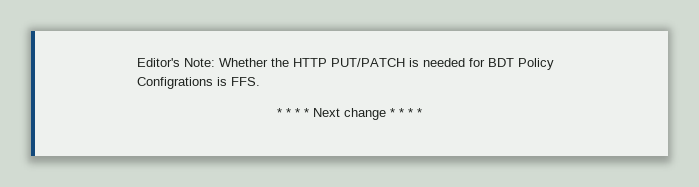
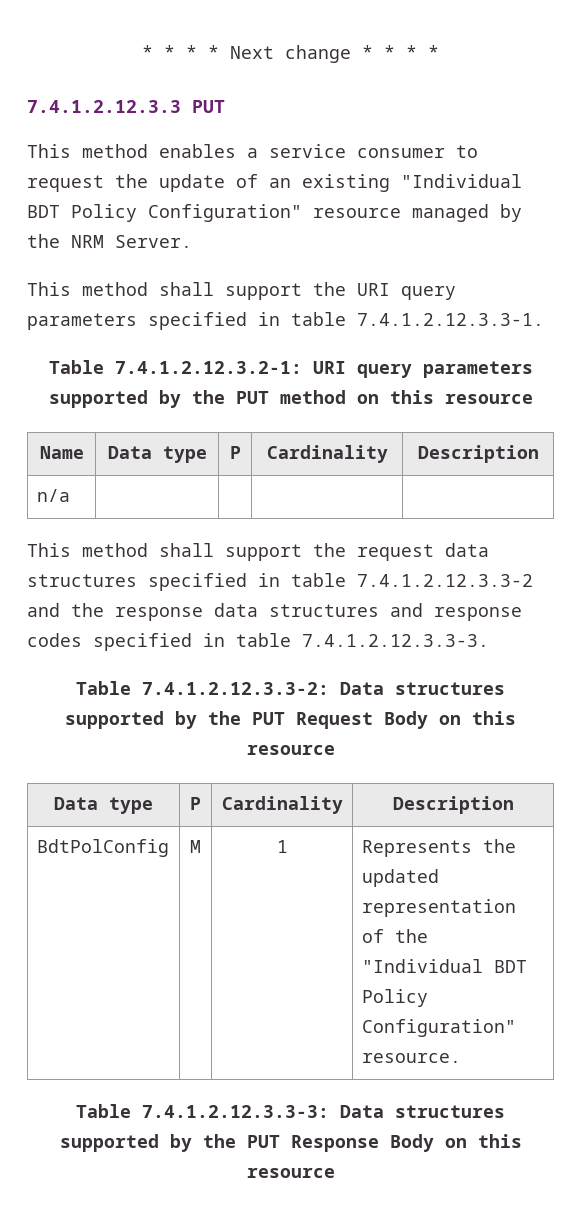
[137,58,555,70] [137,77,261,89] Editor's Note: Whether the HTTP PUT/PATCH is needed for BDT Policy Configrations is FFS. // -> (142, 52) none
(422, 112) none -> [27,100,225,113] [27,144,478,158] [27,174,522,192] [27,204,522,222] [27,234,192,248] [27,282,456,300] [27,312,544,330] [48,360,533,378] [48,390,533,408] [39,446,84,459] [107,446,207,463] [229,446,241,459] [266,445,388,463] [417,445,539,463] [36,489,70,502] [27,543,489,561] [27,573,533,591] [27,603,522,621] [27,633,489,651] [76,681,505,695] [65,711,516,729] [246,745,335,755] [54,797,153,814] [190,797,201,810] [221,796,343,814] [392,796,514,814] [36,839,169,857] [190,840,201,853] [276,840,288,853] [361,839,516,857] [361,869,439,887] [361,899,516,917] [361,929,428,943] [361,959,527,973] [361,989,428,1007] [361,1019,516,1037] [361,1053,461,1063] [76,1104,505,1118] [59,1134,522,1152] [246,1168,335,1178] // 7.4.1.2.12.3.3 PUT // This method enables a service consumer to request the update of an existing "Individual BDT Policy Configuration" resource managed by the NRM Server. // This method shall support the URI query parameters specified in table 7.4.1.2.12.3.3-1. // Table 7.4.1.2.12.3.2-1: URI query parameters supported by the PUT method on this resource // Name | Data type | P | Cardinality | Description // n/a | | | | // This method shall support the request data structures specified in table 7.4.1.2.12.3.3-2 and the response data structures and response codes specified in table 7.4.1.2.12.3.3-3. // Table 7.4.1.2.12.3.3-2: Data structures supported by the PUT Request Body on this resource // Data type | P | Cardinality | Description // BdtPolConfig | M | 1 | Represents the updated representation of the "Individual BDT Policy Configuration" resource. // Table 7.4.1.2.12.3.3-3: Data structures supported by the PUT Response Body on this resource

